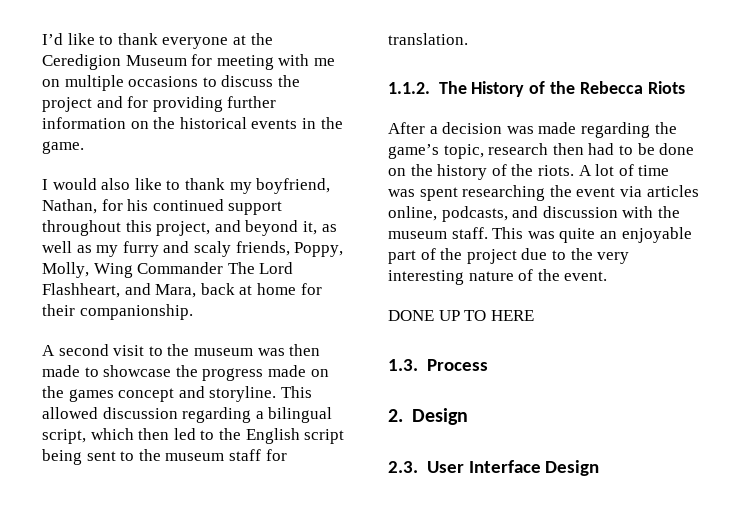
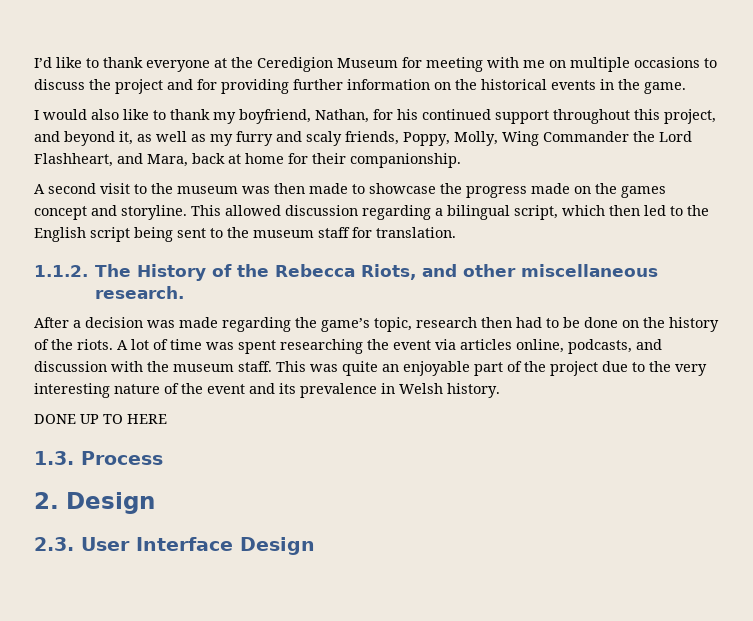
[227,262,255,274] The -> [633,131,655,142] the
[647,81,685,94] Riots -> [361,264,659,280] [95,286,185,299] Riots, and other miscellaneous research.
[564,271,608,281] event. -> [207,383,500,398] event and its prevalence in Welsh history.

